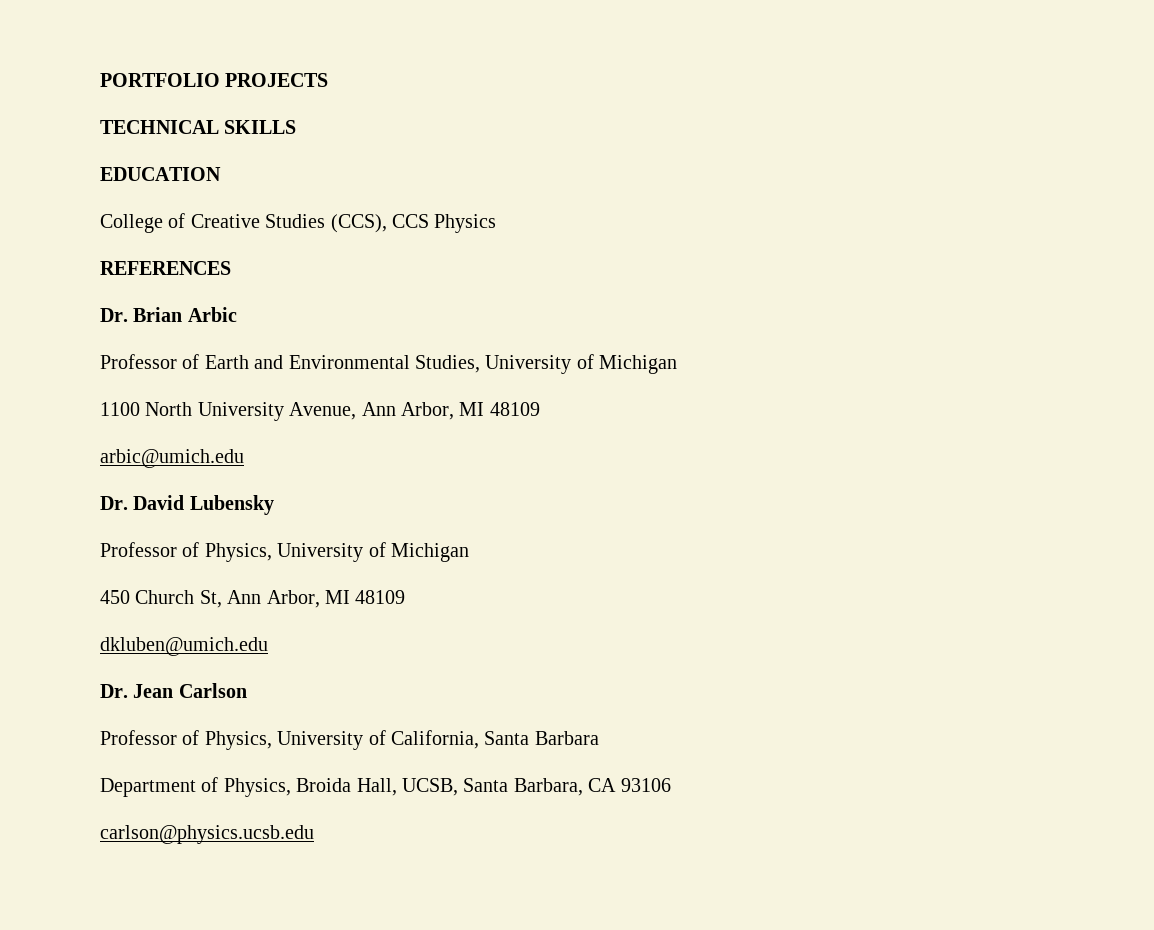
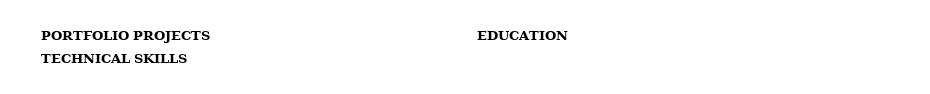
[100,213,497,233] [100,261,231,275] [100,307,237,322] [100,354,678,374] [100,402,540,421] [100,449,244,468] [100,495,274,515] [100,542,469,562] [100,590,406,608] [100,637,268,656] [100,683,247,698] [100,730,599,750] [100,777,671,797] [100,825,314,844] // College of Creative Studies (CCS), CCS Physics // REFERENCES // Dr. Brian Arbic // Professor of Earth and Environmental Studies, University of Michigan // 1100 North University Avenue, Ann Arbor, MI 48109 // arbic@umich.edu // Dr. David Lubensky // Professor of Physics, University of Michigan // 450 Church St, Ann Arbor, MI 48109 // dkluben@umich.edu // Dr. Jean Carlson // Professor of Physics, University of California, Santa Barbara // Department of Physics, Broida Hall, UCSB, Santa Barbara, CA 93106 // carlson@physics.ucsb.edu -> (568, 35) none

